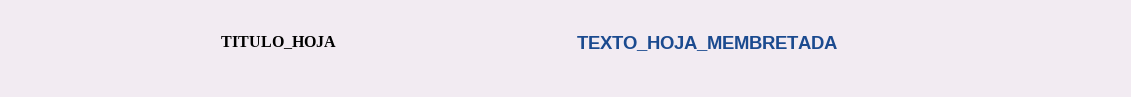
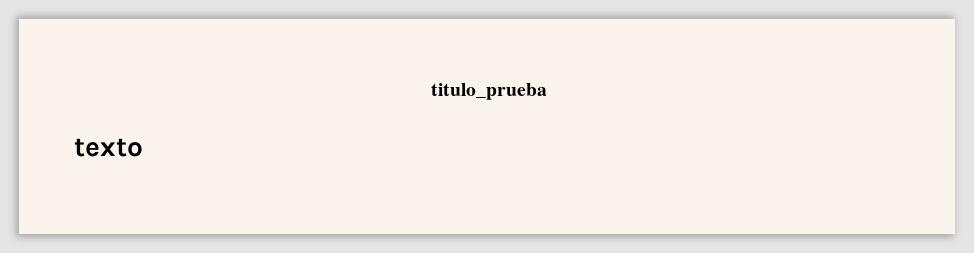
[220,36,336,49] [577,36,837,51] TITULO_HOJA // TEXTO_HOJA_MEMBRETADA -> [431,83,547,100] [74,138,143,157] titulo_prueba // texto

